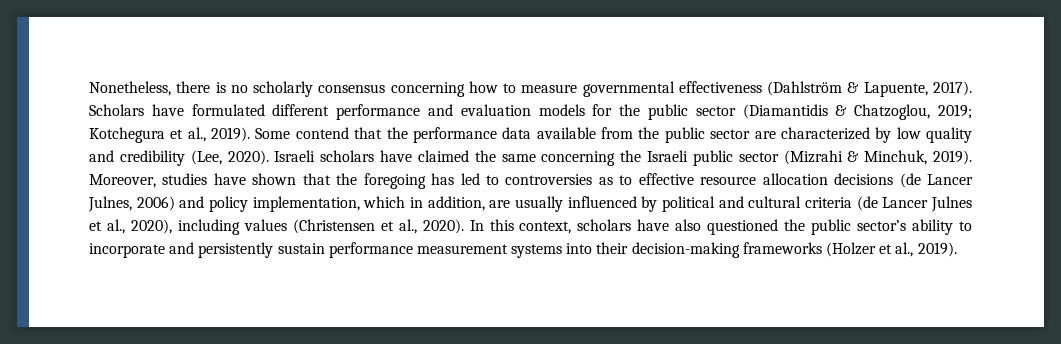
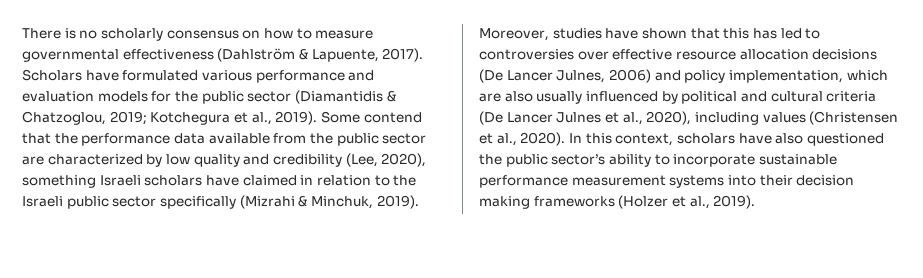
[89,81,211,96] Nonetheless, there -> [22,28,61,39] There
[390,82,465,97] concerning -> [242,30,261,39] on
[272,104,330,116] different -> [201,70,252,81] various
[227,150,269,165] 2020). -> [381,153,427,167] [22,175,96,188] 2020), something
[474,150,616,166] the same concerning -> [300,175,390,186] in relation to
(779, 157) none -> [159,196,236,209] specifically
[336,173,426,189] the foregoing -> [723,28,750,39] this
[598,175,633,185] as to -> [577,51,609,60] over
[899,173,921,188] (de -> [479,69,503,83] (De
[410,196,511,211] in addition, are -> [479,91,533,102] are also
[856,196,878,211] (de -> [479,111,503,125] (De
[169,242,325,258] and persistently sustain -> [758,154,837,165] sustainable
[631,242,740,258] decision-making -> [796,175,855,186] [479,196,530,209] decision making

